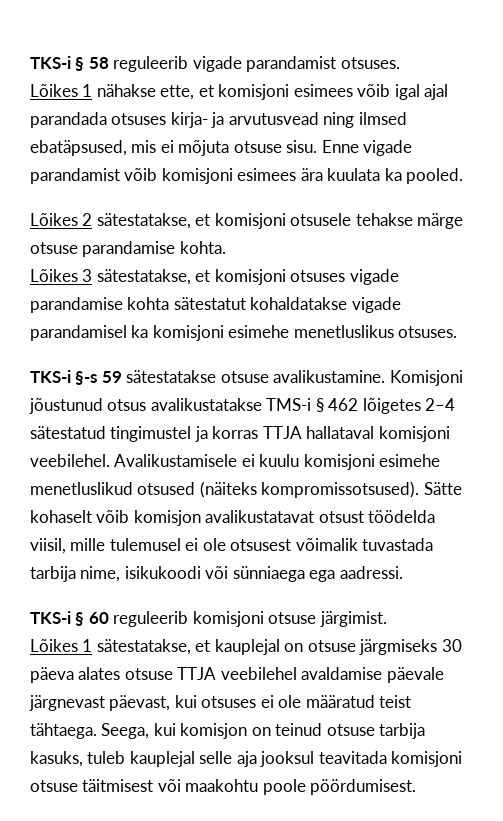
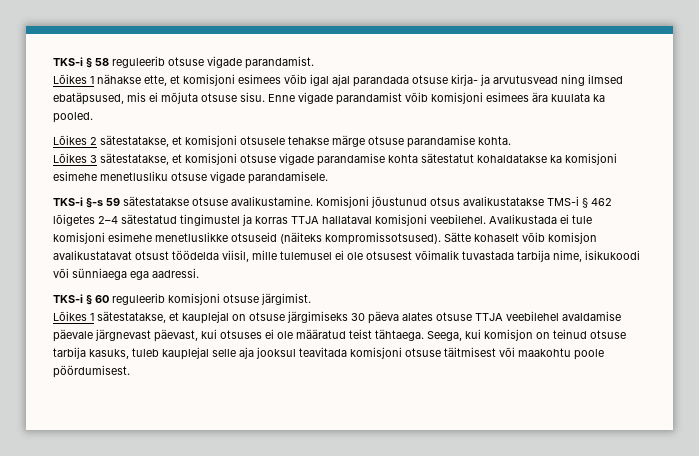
[192,56,400,72] vigade parandamist otsuses. -> [168,56,314,69] otsuse vigade parandamist.
[111,113,167,125] otsuses -> [412,75,448,84] otsuse
[290,270,346,282] otsuses -> [240,154,276,163] otsuse
[351,297,401,313] [30,325,127,341] vigade parandamisel -> (547, 158) none
[293,325,458,338] menetluslikus otsuses. -> [100,171,328,184] menetlusliku otsuse vigade parandamisele.
[114,454,441,470] [30,482,196,495] Avalikustamisele ei kuulu komisjoni esimehe menetluslikud otsused -> [489,214,592,224] [53,232,277,244] Avalikustada ei tule komisjoni esimehe menetluslikke otsuseid
[359,639,438,655] järgmiseks -> [287,311,348,323] järgimiseks

